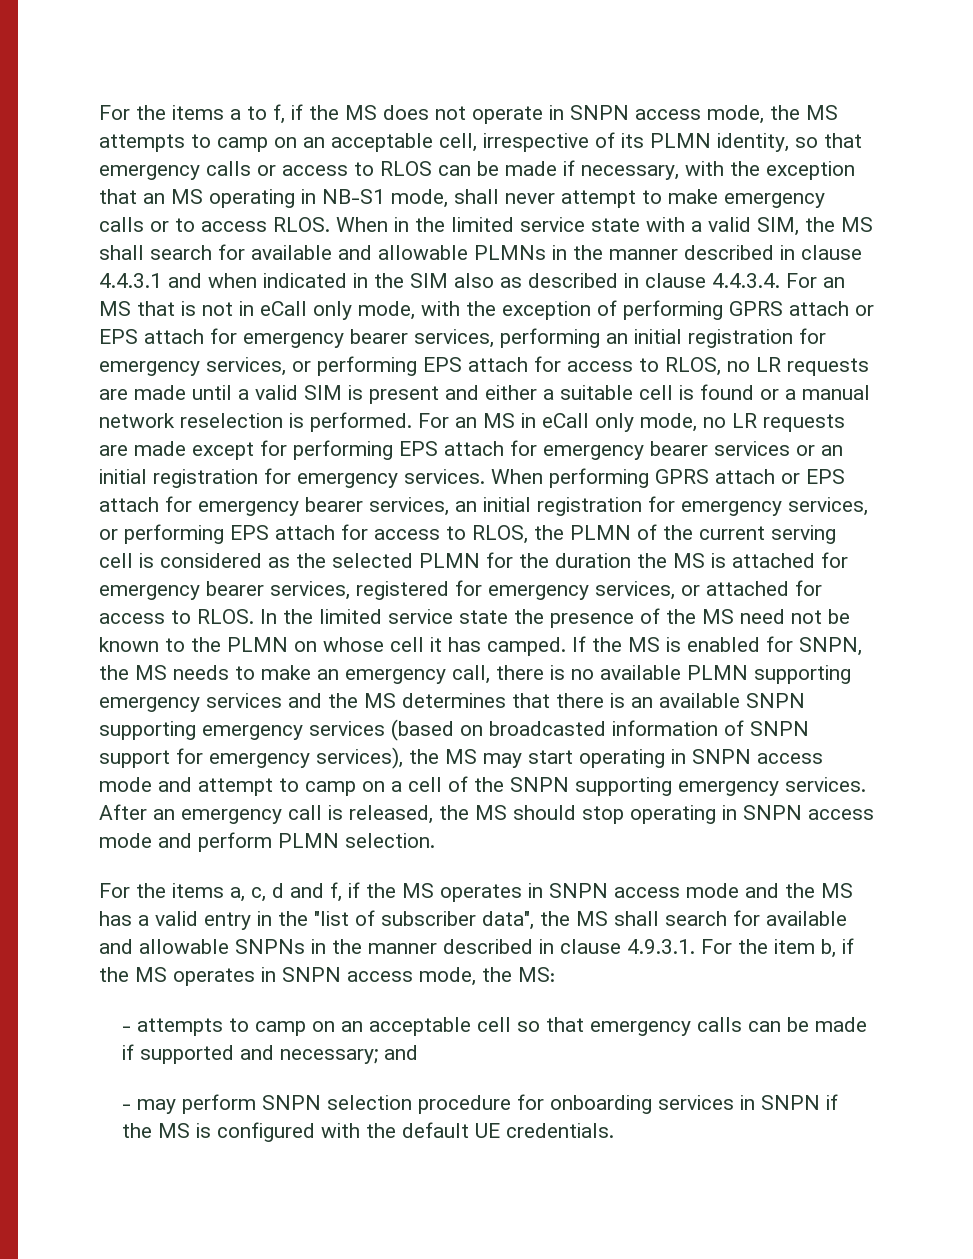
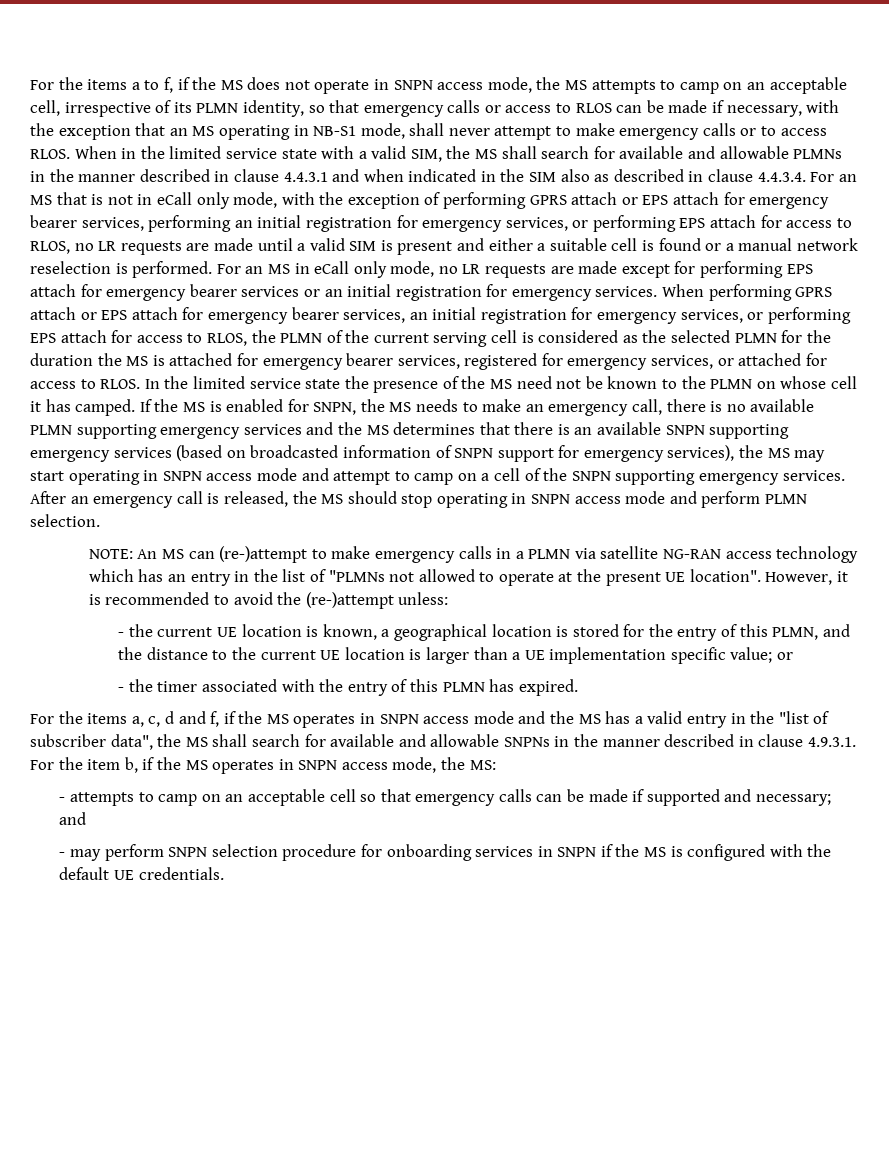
(435, 840) none -> [88,546,859,563] [88,569,849,586] [88,592,449,609] [118,624,850,641] [118,647,794,664] [118,679,578,696] // NOTE: An MS can (re-)attempt to make emergency calls in a PLMN via satellite NG-RAN access technology which has an entry in the list of "PLMNs not allowed to operate at the present UE location". However, it is recommended to avoid the (re-)attempt unless: // - the current UE location is known, a geographical location is stored for the entry of this PLMN, and the distance to the current UE location is larger than a UE implementation specific value; or // - the timer associated with the entry of this PLMN has expired.

